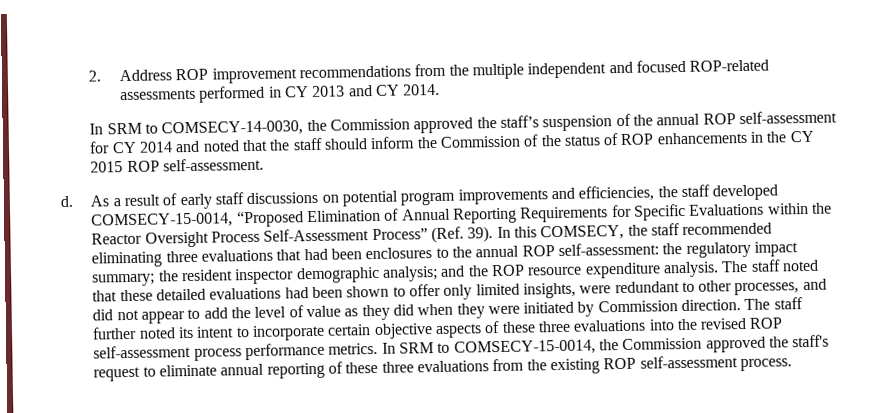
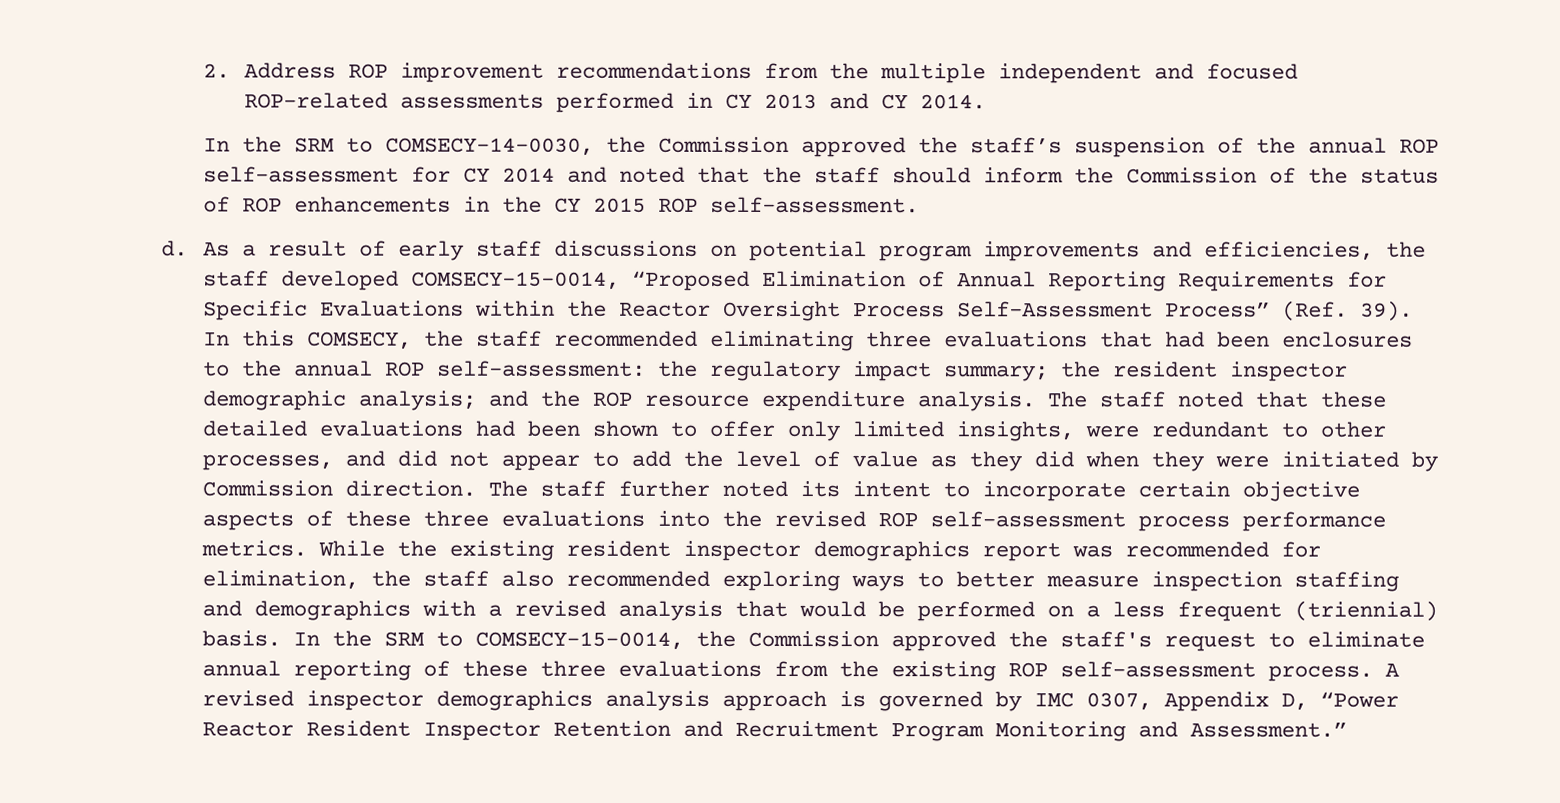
(104, 129) none -> [241,136,282,153] the
[381,342,396,354] In -> [317,540,1321,562] [201,570,1399,592] [201,600,1438,622] [201,630,372,647] While the existing resident inspector demographics report was recommended for elimination, the staff also recommended exploring ways to better measure inspection staffing and demographics with a revised analysis that would be performed on a less frequent (triennial) basis. In the
(792, 365) none -> [1384,662,1400,677] [201,690,1399,712] [201,720,1347,742] A revised inspector demographics analysis approach is governed by IMC 0307, Appendix D, “Power Reactor Resident Inspector Retention and Recruitment Program Monitoring and Assessment.”

